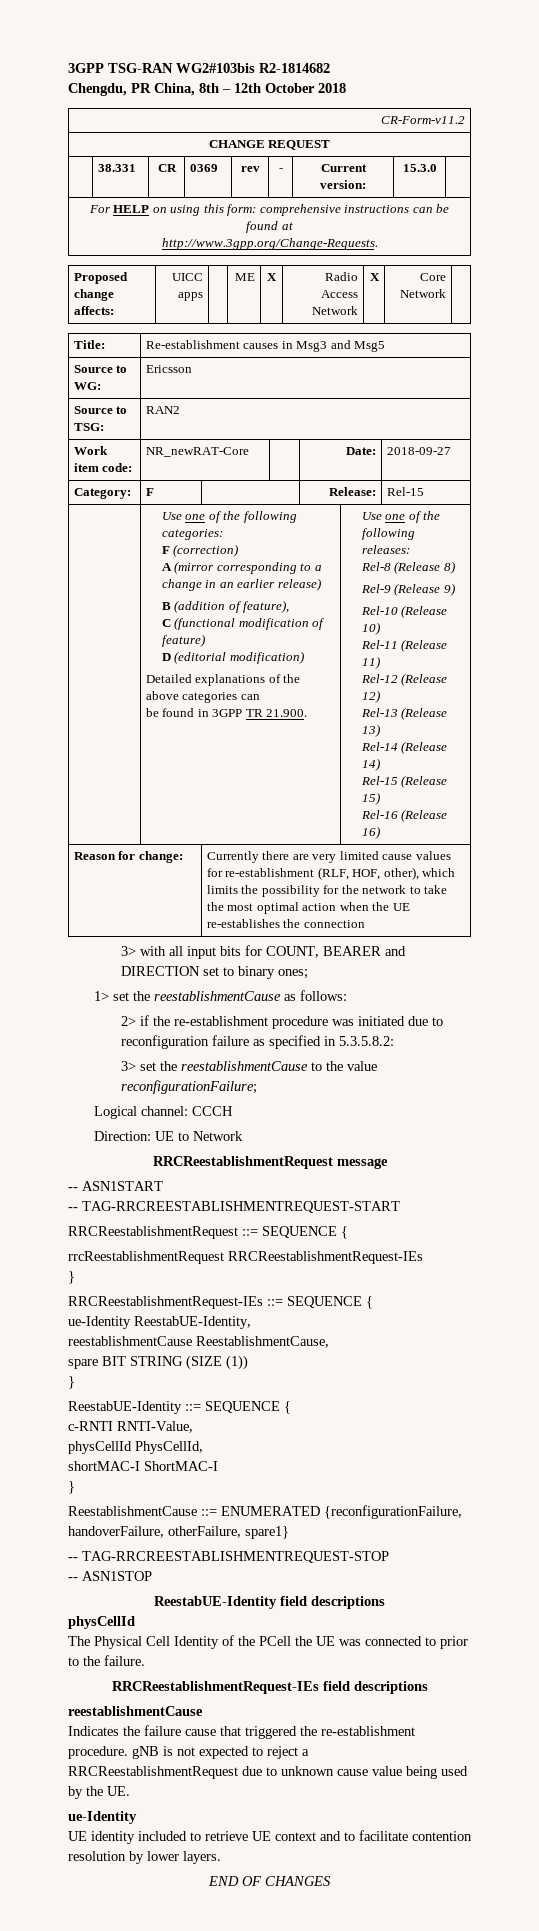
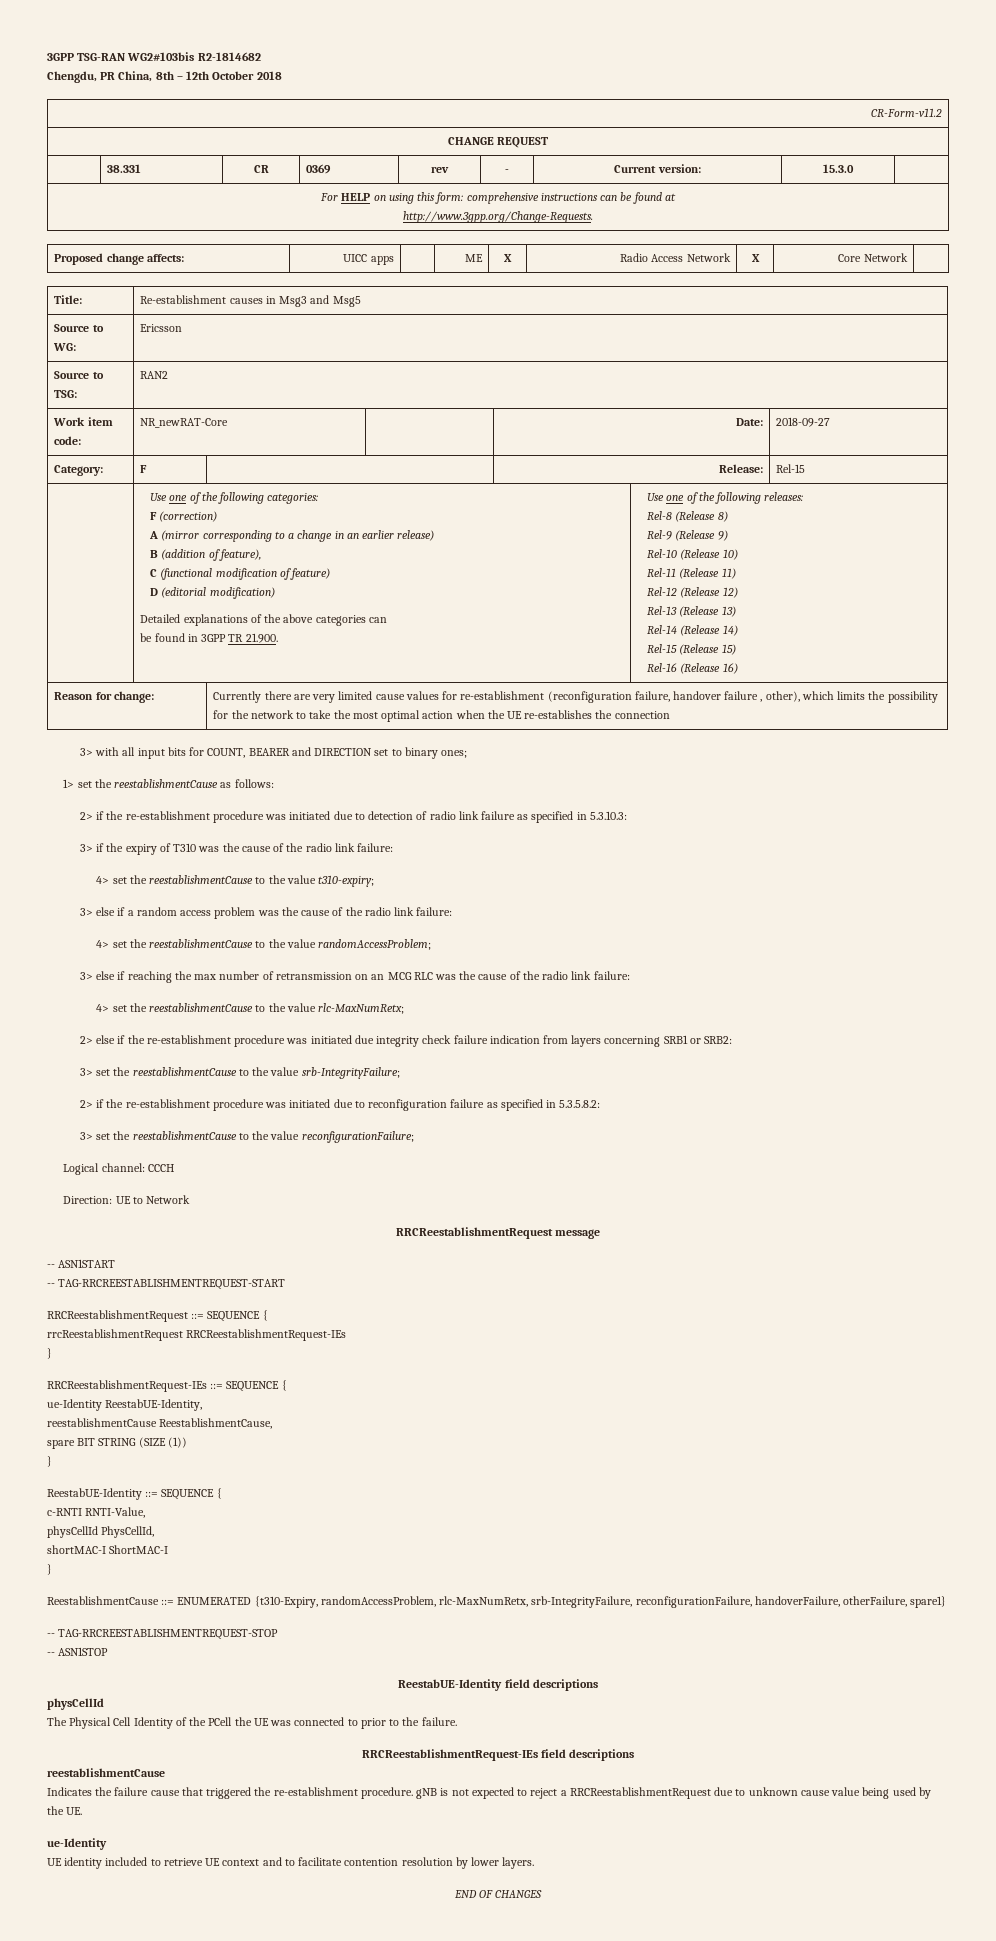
[317,867,381,880] (RLF, HOF, -> [547,691,763,703] (reconfiguration failure, handover failure ,
(348, 995) none -> [79,811,627,823] [79,843,394,855] [96,875,375,887] [79,907,453,919] [96,939,432,950] [79,971,630,983] [96,1003,405,1014] [79,1035,733,1047] [79,1067,400,1079] // 2> if the re-establishment procedure was initiated due to detection of radio link failure as specified in 5.3.10.3: // 3> if the expiry of T310 was the cause of the radio link failure: // 4> set the reestablishmentCause to the value t310-expiry; // 3> else if a random access problem was the cause of the radio link failure: // 4> set the reestablishmentCause to the value randomAccessProblem; // 3> else if reaching the max number of retransmission on an MCG RLC was the cause of the radio link failure: // 4> set the reestablishmentCause to the value rlc-MaxNumRetx; // 2> else if the re-establishment procedure was initiated due integrity check failure indication from layers concerning SRB1 or SRB2: // 3> set the reestablishmentCause to the value srb-IntegrityFailure;
[324,1505,462,1519] {reconfigurationFailure, -> [254,1596,752,1608] {t310-Expiry, randomAccessProblem, rlc-MaxNumRetx, srb-IntegrityFailure, reconfigurationFailure,

